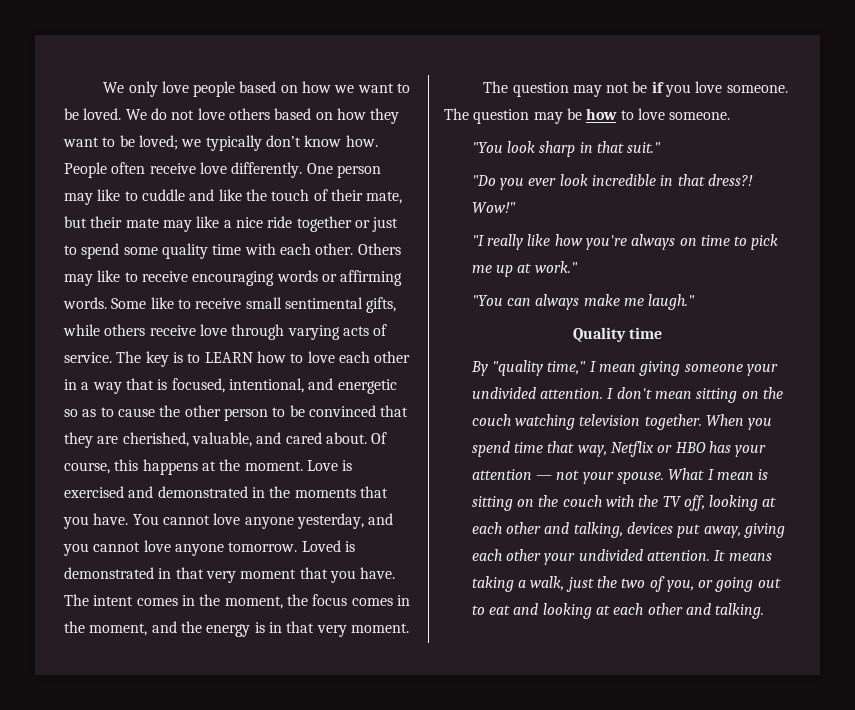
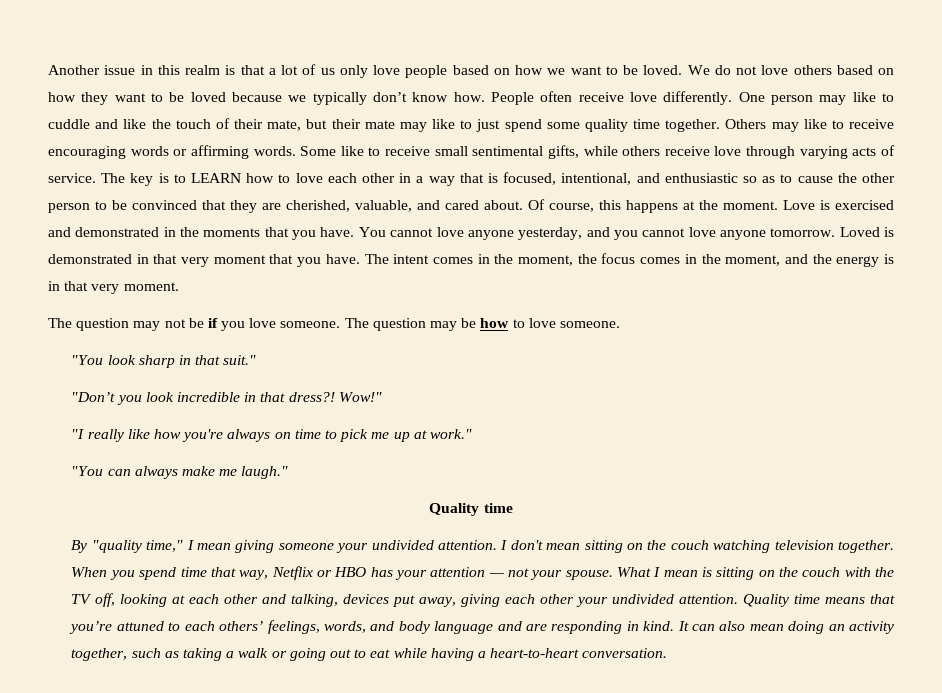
[103,82,125,93] We -> [48,64,335,75] Another issue in this realm is that a lot of us
[138,135,178,150] loved; -> [190,92,282,102] loved because
[223,216,399,232] [64,245,77,255] a nice ride together or just to -> [460,119,501,132] to just
[244,243,354,255] with each other. -> [665,119,721,132] together.
[337,379,397,394] energetic -> [664,173,738,183] enthusiastic
[471,175,557,190] "Do you ever -> [71,392,142,405] "Don’t you
[714,550,772,561] [471,576,694,592] It means taking a walk, just the two of you, -> [742,594,895,607] [69,620,894,634] [71,648,269,661] Quality time means that you’re attuned to each others’ feelings, words, and body language and are responding in kind. It can also mean doing an activity together, such as taking a walk
[513,603,765,619] and looking at each other and talking. -> [393,648,668,661] while having a heart-to-heart conversation.

